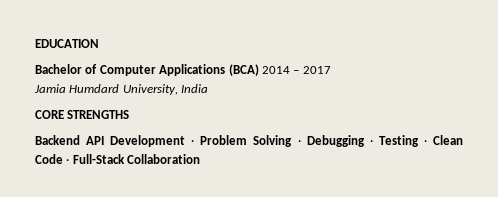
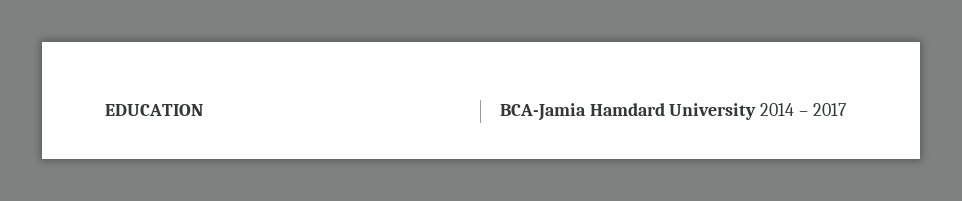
[35,64,331,76] [34,84,209,95] [35,110,130,119] [35,135,463,147] [35,154,201,164] Bachelor of Computer Applications (BCA) 2014 – 2017 // Jamia Humdard University, India // CORE STRENGTHS // Backend API Development · Problem Solving · Debugging · Testing · Clean Code · Full-Stack Collaboration -> [500,103,847,121] BCA-Jamia Hamdard University 2014 – 2017

